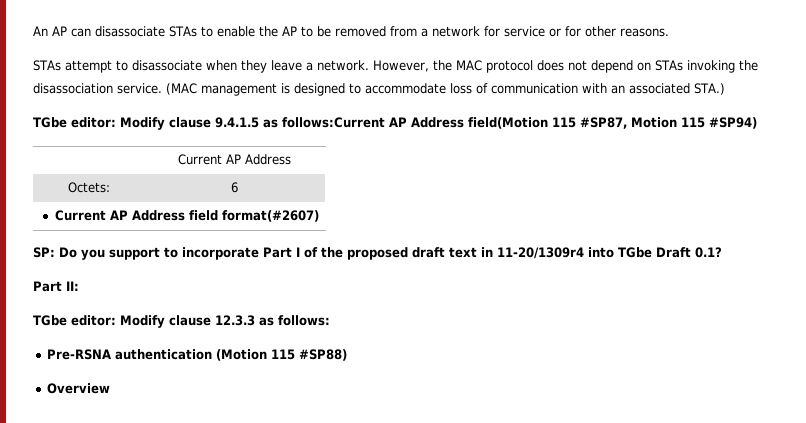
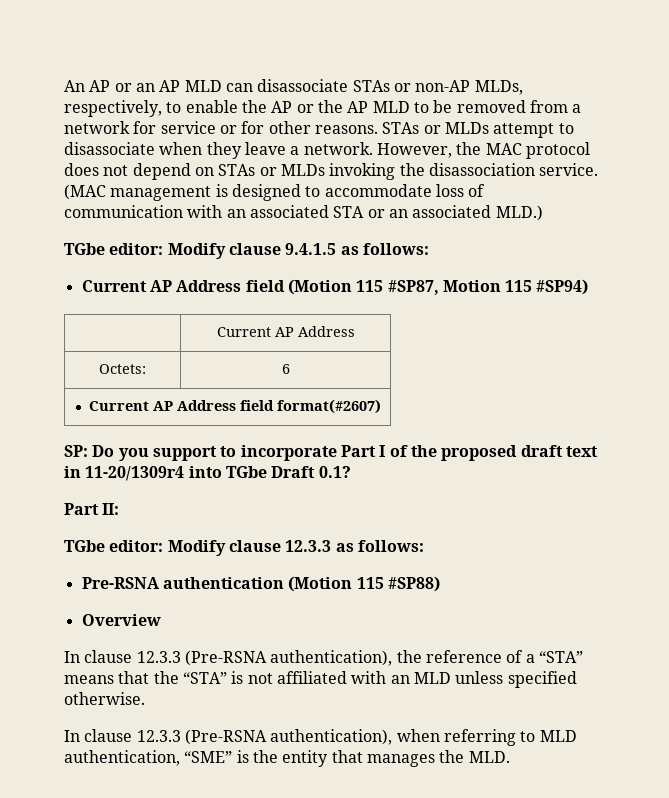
[71,26,297,37] can disassociate STAs to enable the AP -> [114,79,523,95] [64,100,410,117] or an AP MLD can disassociate STAs or non-AP MLDs, respectively, to enable the AP or the AP MLD
[33,60,61,71] // STAs -> [382,122,489,134] STAs or MLDs
(683, 65) none -> [259,164,325,176] or MLDs
[694,83,725,95] STA.) -> [333,205,543,221] STA or an associated MLD.)
[282,117,548,129] follows:Current AP Address field(Motion -> [362,243,429,255] [81,279,352,295] follows: // Current AP Address field (Motion
(111, 388) none -> [64,650,583,666] [64,671,577,688] [64,692,145,705] [64,729,577,746] [64,750,510,767] // In clause 12.3.3 (Pre-RSNA authentication), the reference of a “STA” means that the “STA” is not affiliated with an MLD unless specified otherwise. // In clause 12.3.3 (Pre-RSNA authentication), when referring to MLD authentication, “SME” is the entity that manages the MLD.

